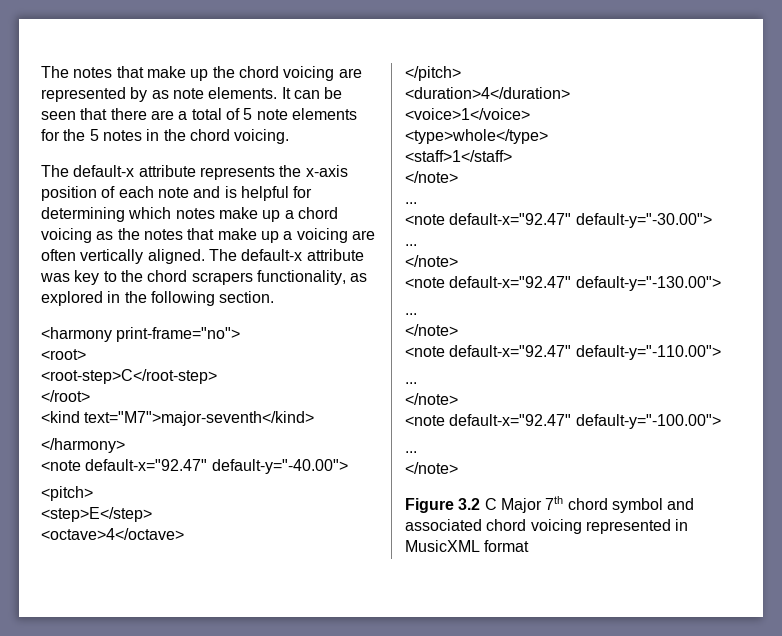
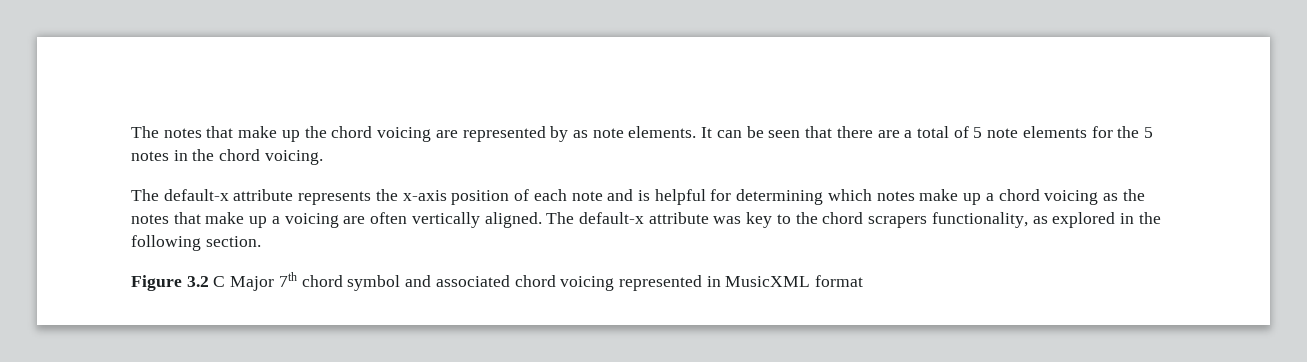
[41,327,241,342] [41,349,86,360] [41,369,217,384] [41,390,90,402] [41,411,315,426] [41,438,125,453] [41,459,348,474] [41,486,93,501] [41,507,152,522] [41,528,184,540] [405,66,461,81] [405,87,570,99] [405,108,530,120] [405,129,548,144] [405,150,512,162] [405,171,458,183] [405,202,417,204] [405,213,712,228] [405,244,417,246] [405,255,458,267] [405,276,721,291] [405,313,417,315] [405,324,458,336] [405,345,721,360] [405,382,417,384] [405,393,458,405] [405,414,721,429] [405,451,417,453] [405,462,458,474] // <harmony print-frame="no"> // <root> // <root-step>C</root-step> // </root> // <kind text="M7">major-seventh</kind> // </harmony> // <note default-x="92.47" default-y="-40.00"> // <pitch> // <step>E</step> // <octave>4</octave> // </pitch> // <duration>4</duration> // <voice>1</voice> // <type>whole</type> // <staff>1</staff> // </note> // ... // <note default-x="92.47" default-y="-30.00"> // ... // </note> // <note default-x="92.47" default-y="-130.00"> // ... // </note> // <note default-x="92.47" default-y="-110.00"> // ... // </note> // <note default-x="92.47" default-y="-100.00"> // ... // </note> -> (261, 241) none

